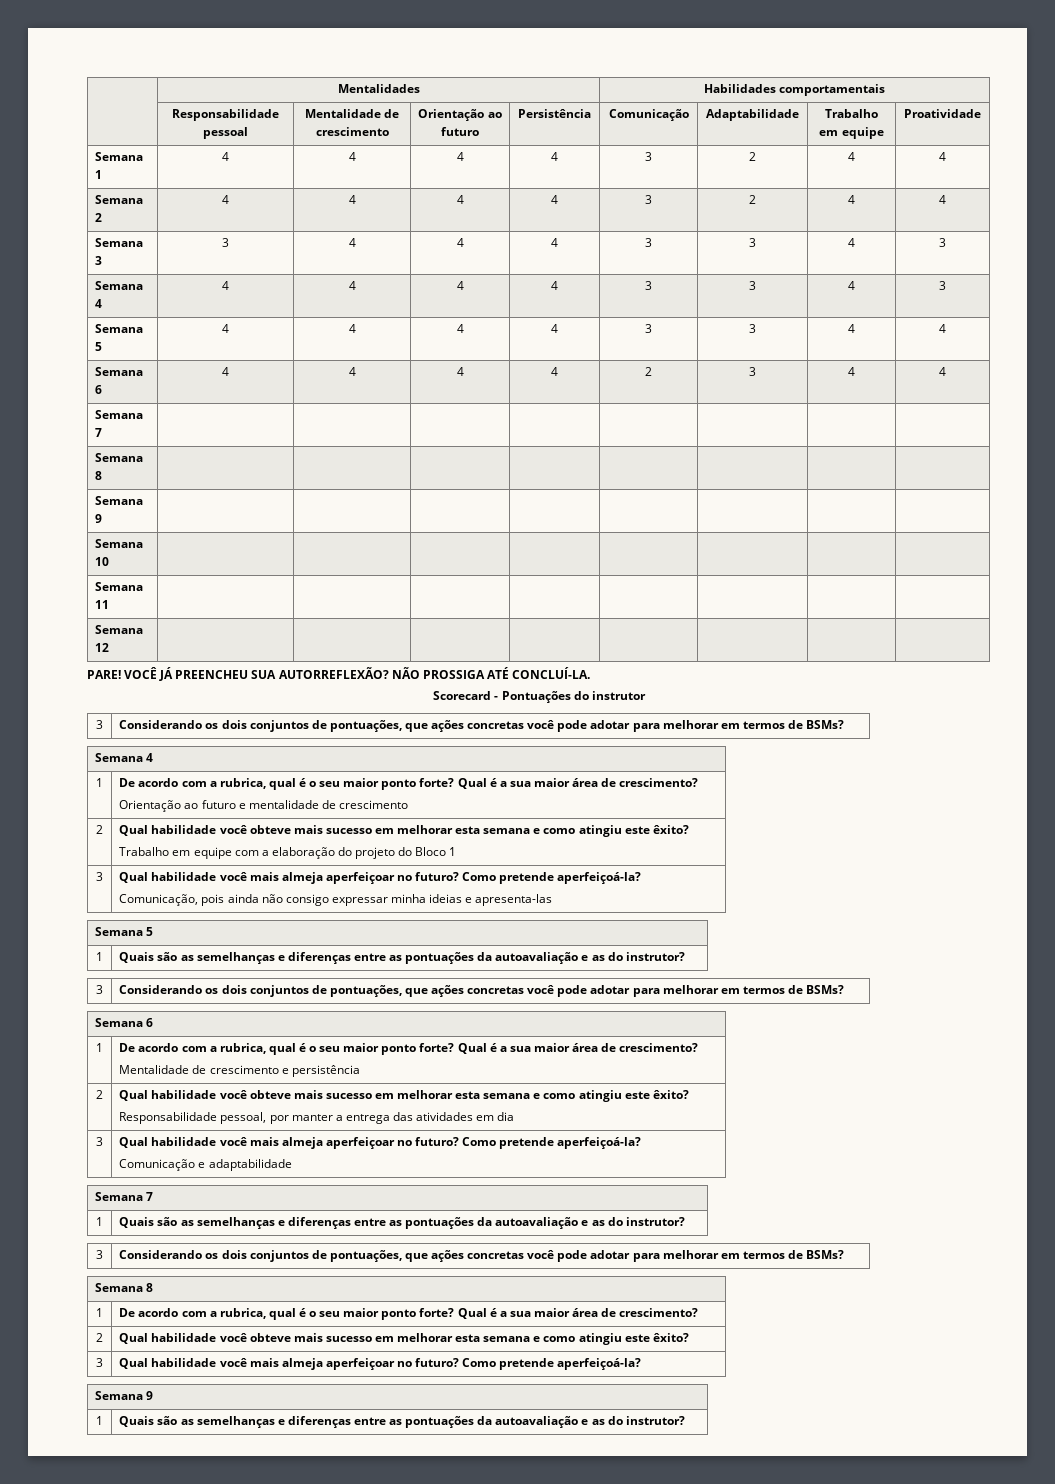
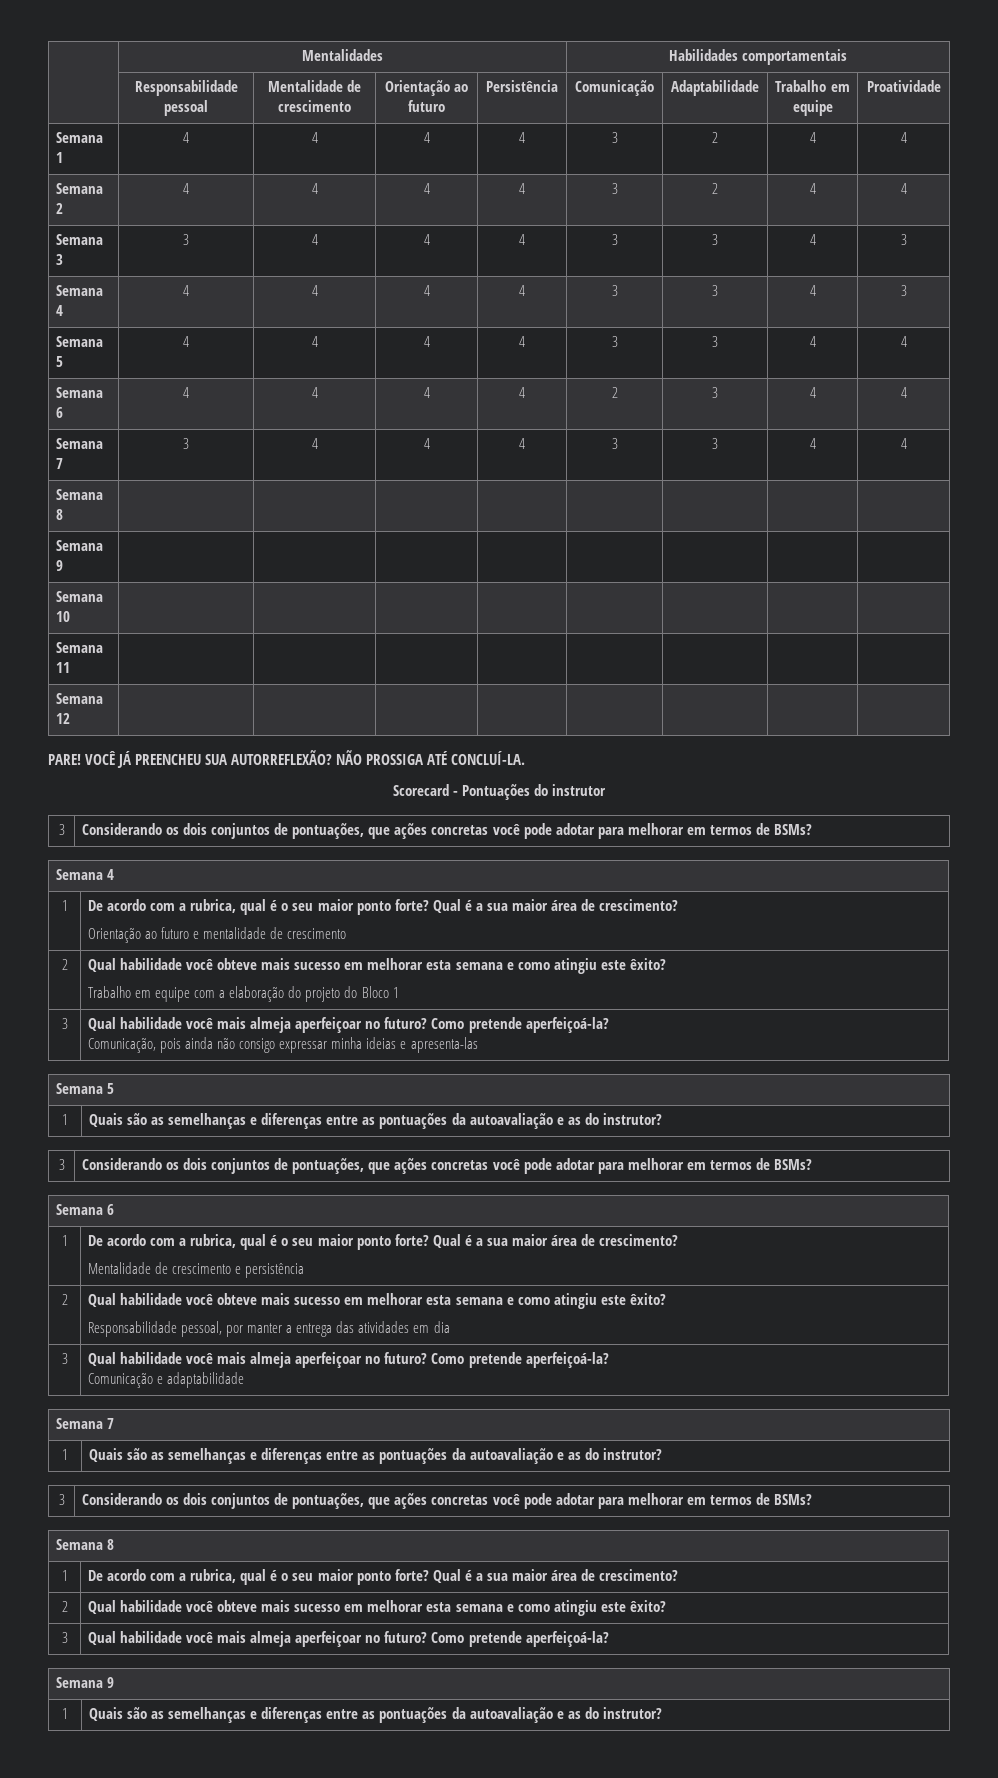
(103, 432) | | | | | | | -> [183,438,189,449] [311,438,318,449] [423,438,430,449] [519,438,525,449] [611,438,618,449] [712,438,718,449] [809,438,816,449] [900,438,907,449] 3 | 4 | 4 | 4 | 3 | 3 | 4 | 4

